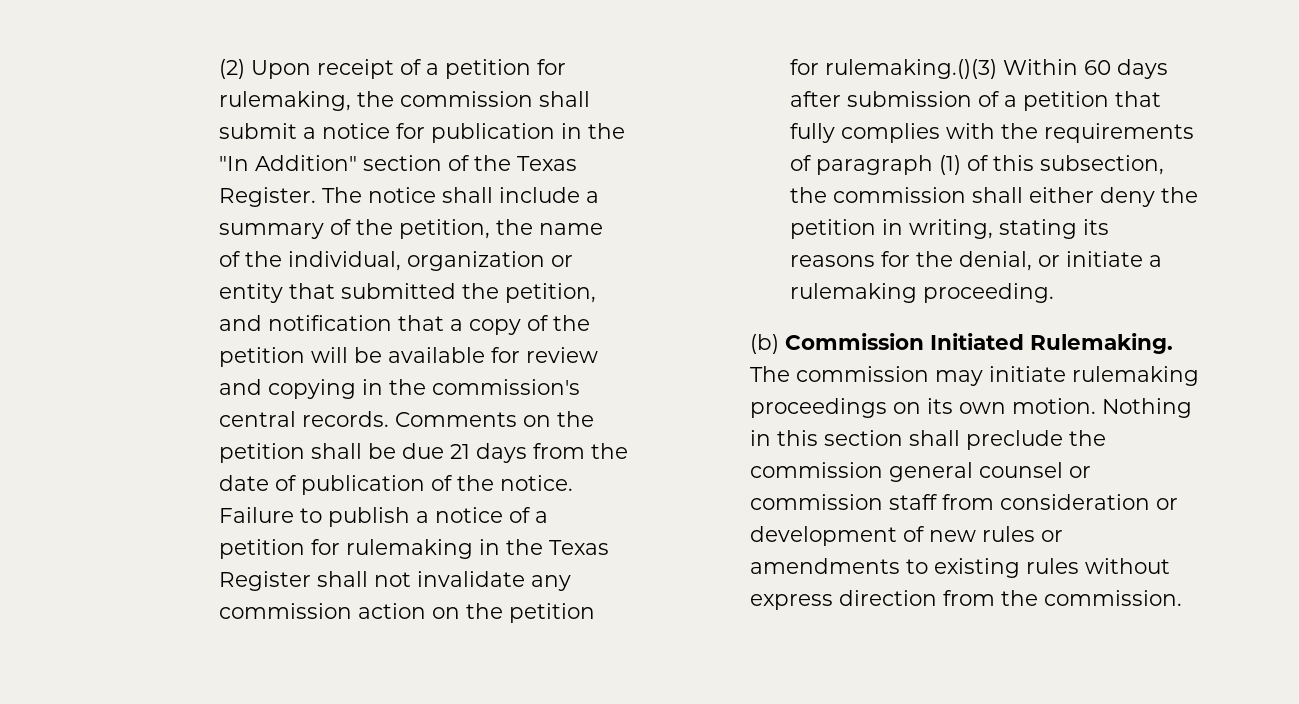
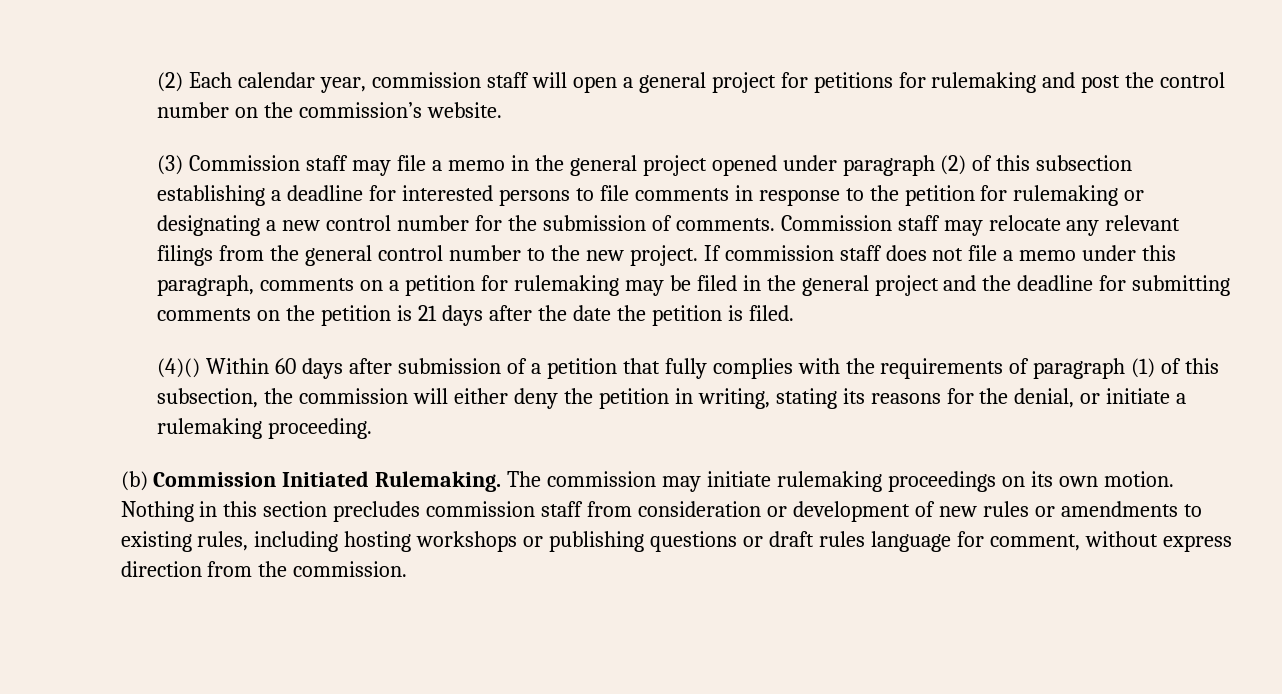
[219,59,567,79] [219,91,591,111] [219,123,626,143] [219,155,578,171] [219,187,600,207] [219,219,604,239] [219,251,574,271] [219,283,597,303] [219,315,591,335] [219,347,599,367] [219,379,581,399] [219,411,595,427] [219,443,629,463] [219,475,574,495] [219,507,549,527] [219,539,610,559] [219,571,572,591] [219,603,596,623] [790,59,998,79] (2) Upon receipt of a petition for rulemaking, the commission shall submit a notice for publication in the "In Addition" section of the Texas Register. The notice shall include a summary of the petition, the name of the individual, organization or entity that submitted the petition, and notification that a copy of the petition will be available for review and copying in the commission's central records. Comments on the petition shall be due 21 days from the date of publication of the notice. Failure to publish a notice of a petition for rulemaking in the Texas Register shall not invalidate any commission action on the petition for rulemaking.()(3) -> [157,72,1226,93] [157,102,503,118] [157,155,1133,176] [157,185,1145,206] [157,215,1181,236] [157,245,1177,266] [157,275,1231,296] [157,305,794,326] [157,358,201,378] (2) Each calendar year, commission staff will open a general project for petitions for rulemaking and post the control number on the commission’s website. // (3) Commission staff may file a memo in the general project opened under paragraph (2) of this subsection establishing a deadline for interested persons to file comments in response to the petition for rulemaking or designating a new control number for the submission of comments. Commission staff may relocate any relevant filings from the general control number to the new project. If commission staff does not file a memo under this paragraph, comments on a petition for rulemaking may be filed in the general project and the deadline for submitting comments on the petition is 21 days after the date the petition is filed. // (4)()
[972,187,1024,203] shall -> [413,388,449,404] will
[909,430,1107,450] [750,462,1092,482] shall preclude the commission general counsel or -> [333,501,421,522] precludes
[1026,558,1080,574] rules -> [197,531,1080,552] rules, including hosting workshops or publishing questions or draft rules language for comment,

